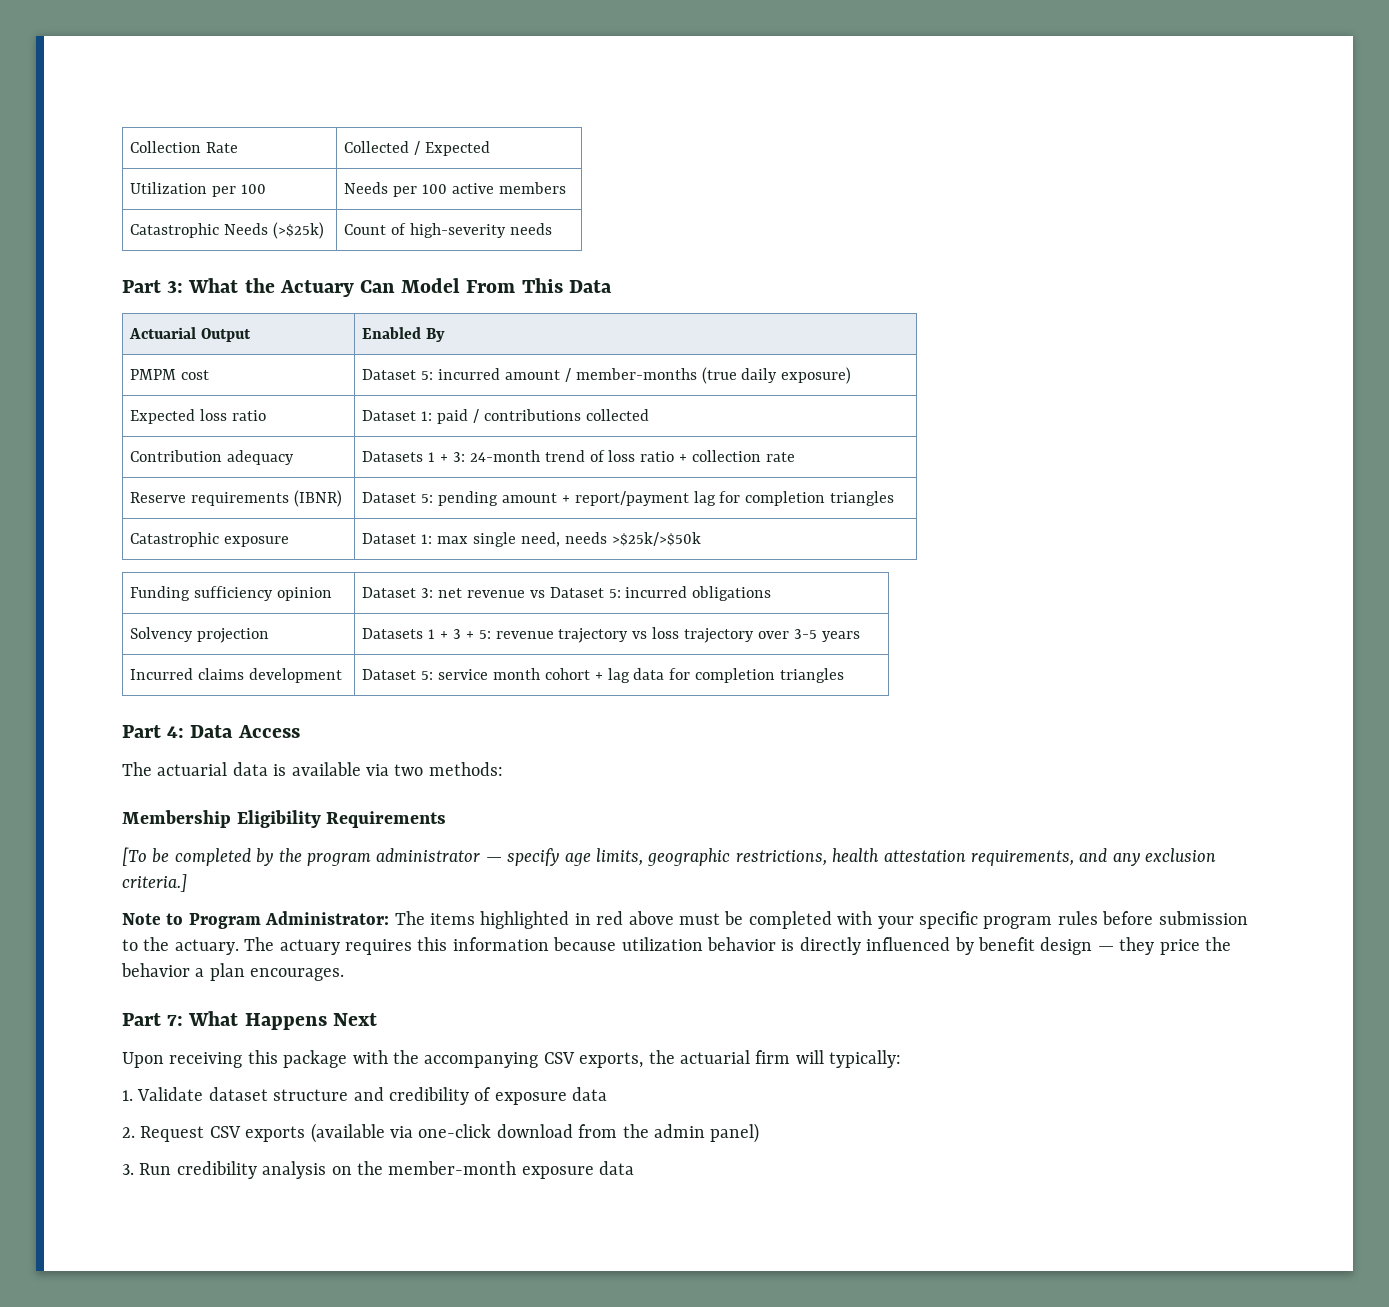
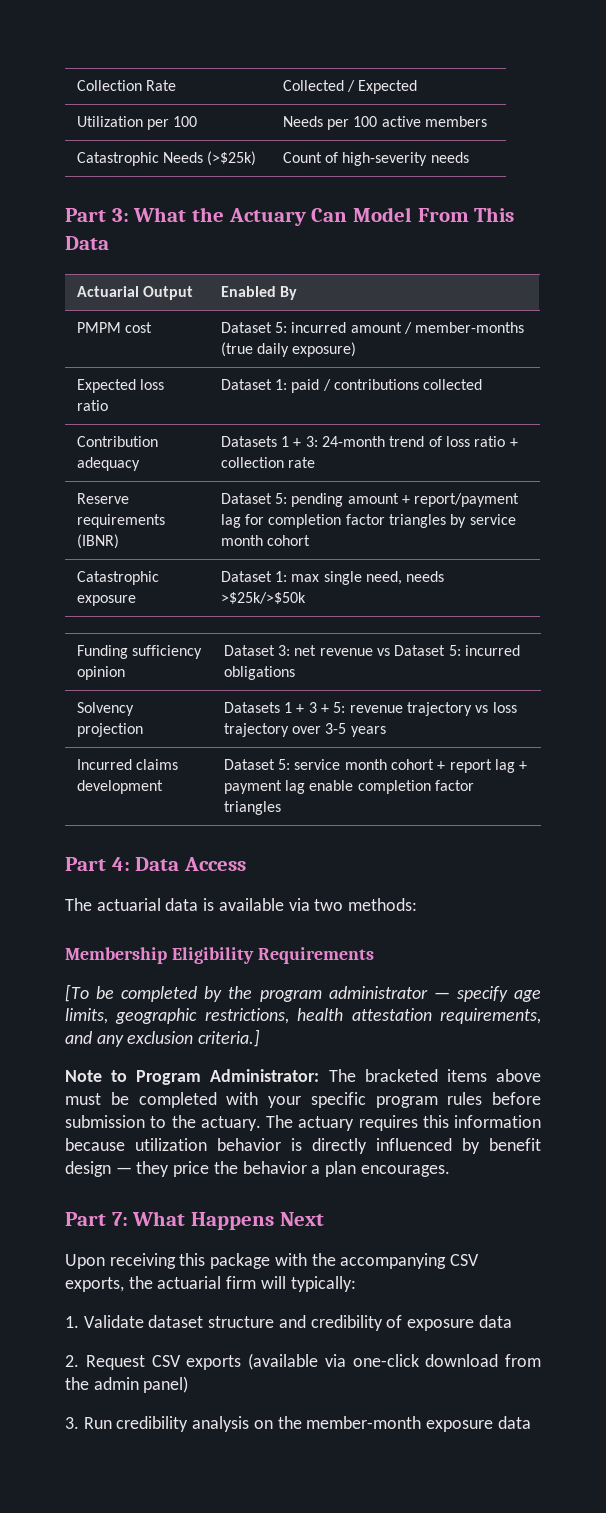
[830,491,895,506] triangles -> [345,514,516,528] [220,535,310,546] factor triangles by service month cohort
[607,668,776,683] lag data for completion -> [449,759,528,773] [223,780,474,794] report lag + payment lag enable completion factor
[430,911,624,929] items highlighted in red -> [364,1069,487,1082] bracketed items

